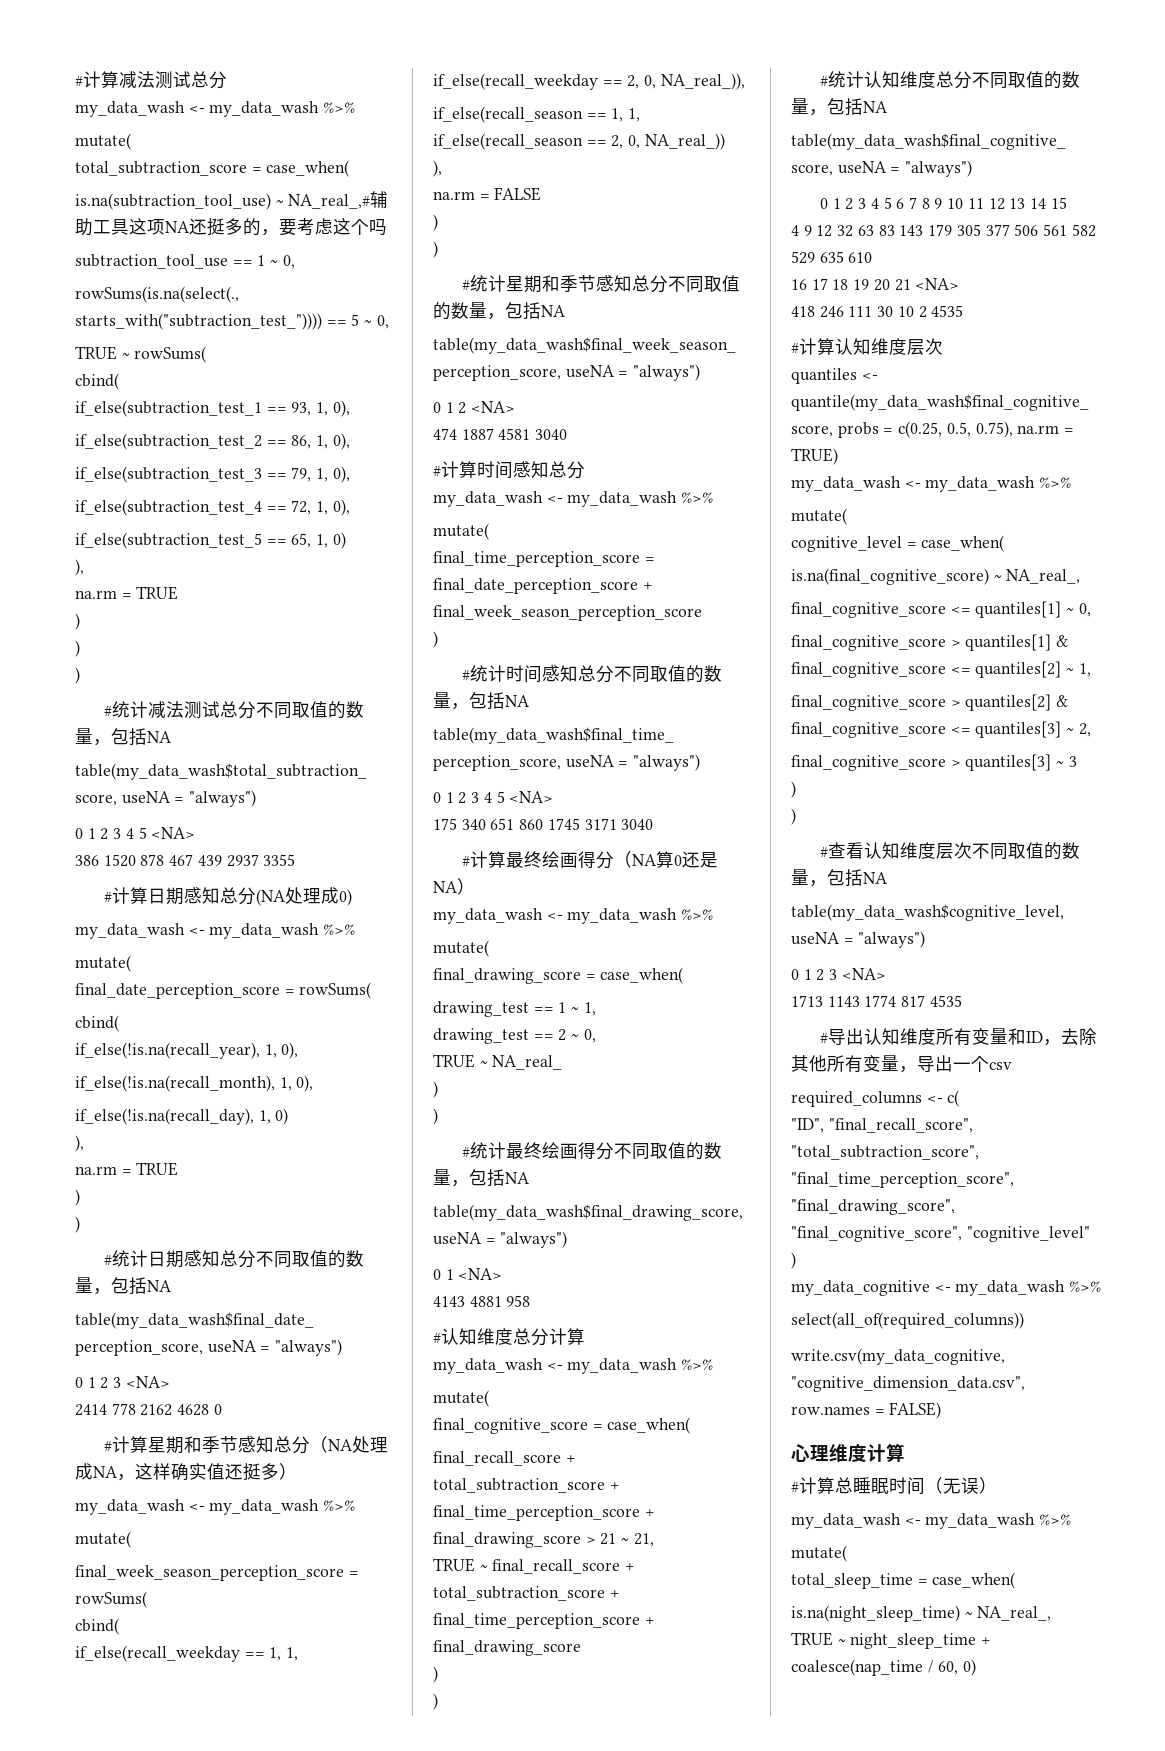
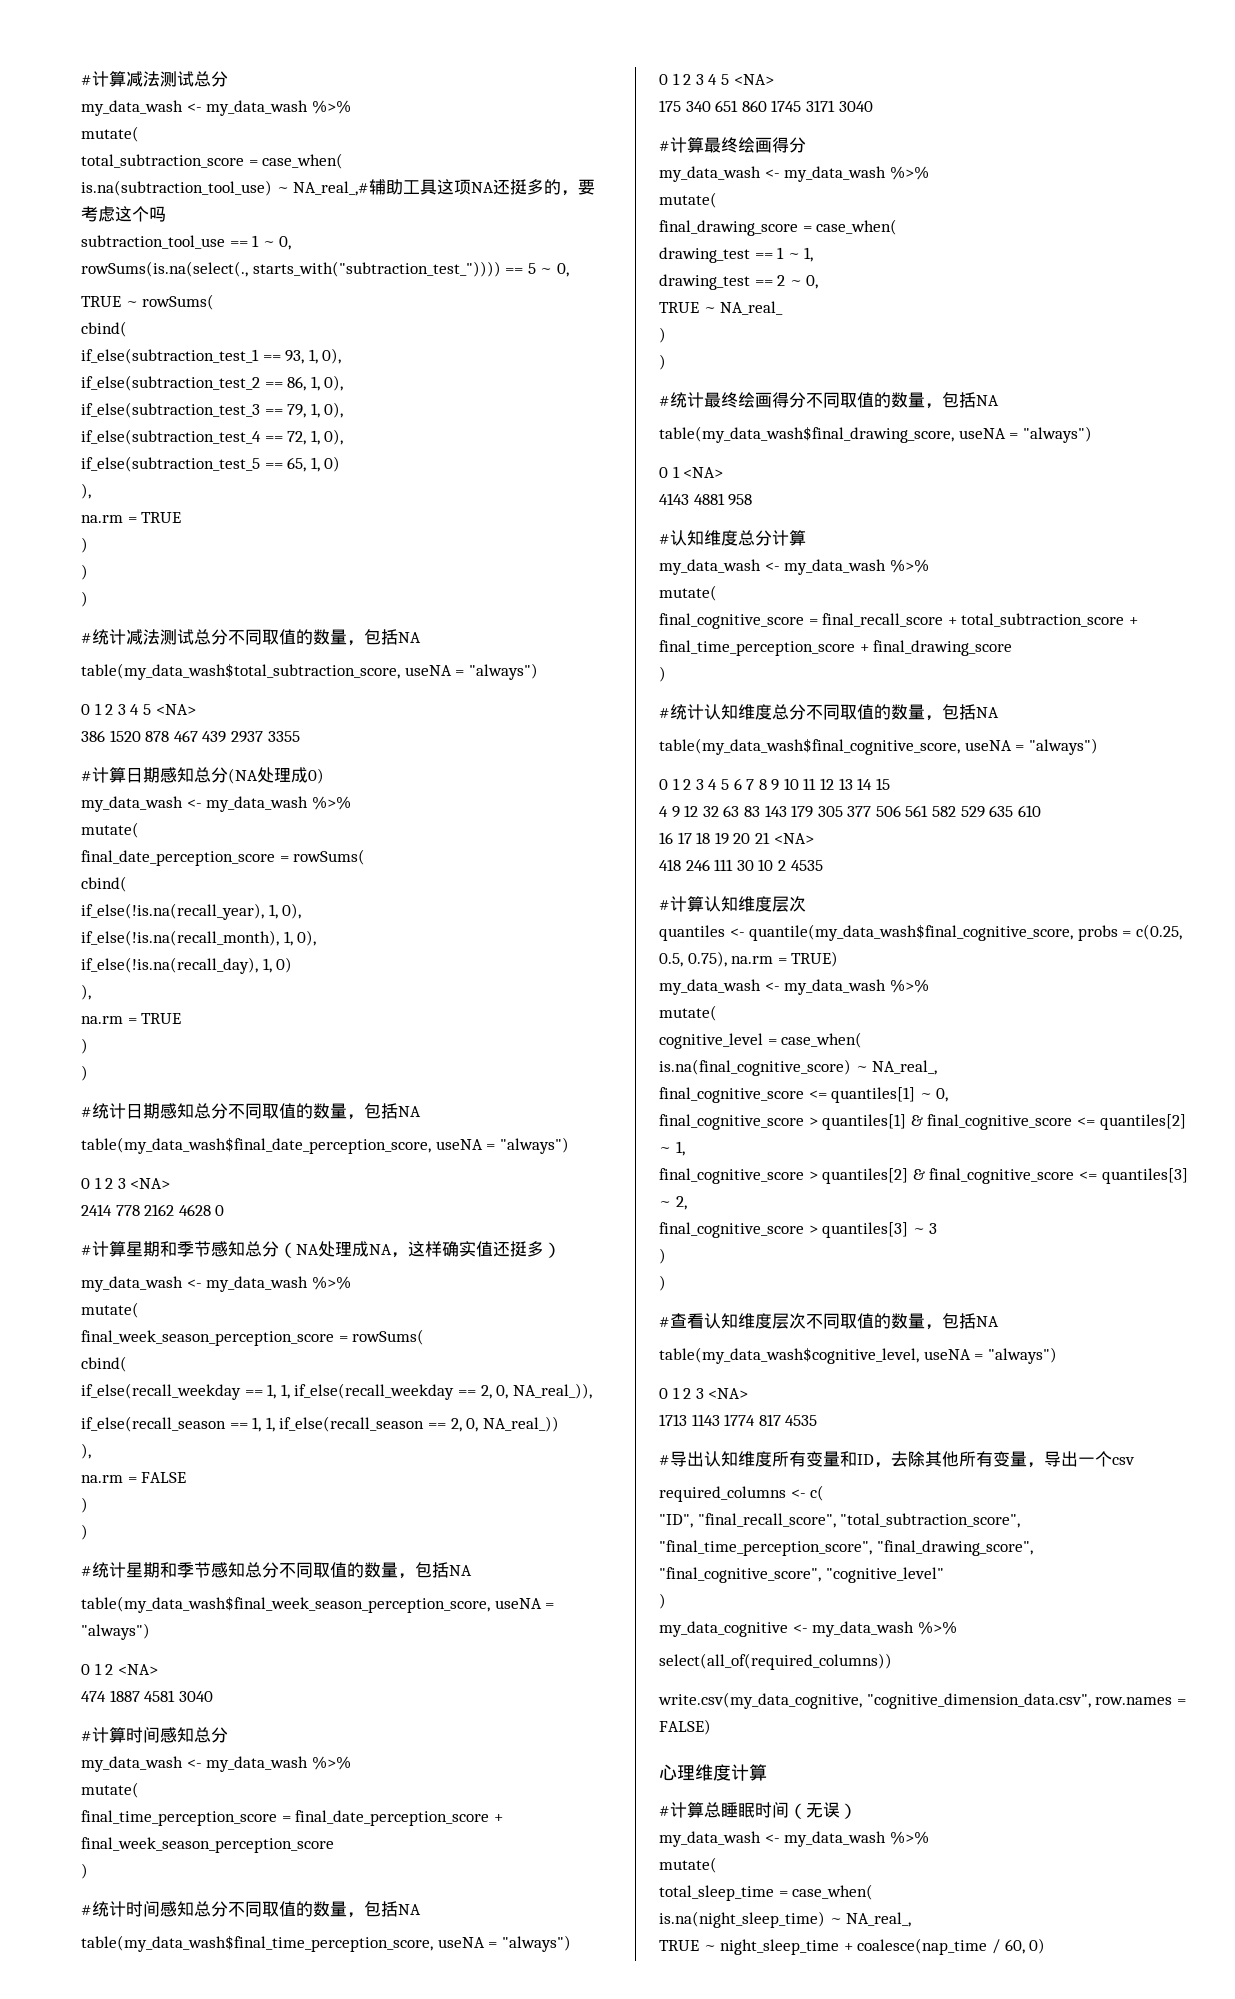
[613,851,718,868] [433,878,475,895] （NA算0还是NA） -> (806, 145) none
[607,1417,691,1434] [433,1451,576,1466] [433,1478,620,1493] [433,1505,655,1521] [433,1532,654,1548] [433,1558,636,1574] [433,1586,620,1601] [433,1613,655,1629] [433,1640,581,1656] [433,1666,438,1683] case_when( // final_recall_score + total_subtraction_score + final_time_perception_score + final_drawing_score > 21 ~ 21, // TRUE ~ final_recall_score + total_subtraction_score + final_time_perception_score + final_drawing_score // ) -> [822,613,1138,627] [659,640,1013,656] final_recall_score + total_subtraction_score + final_time_perception_score + final_drawing_score

